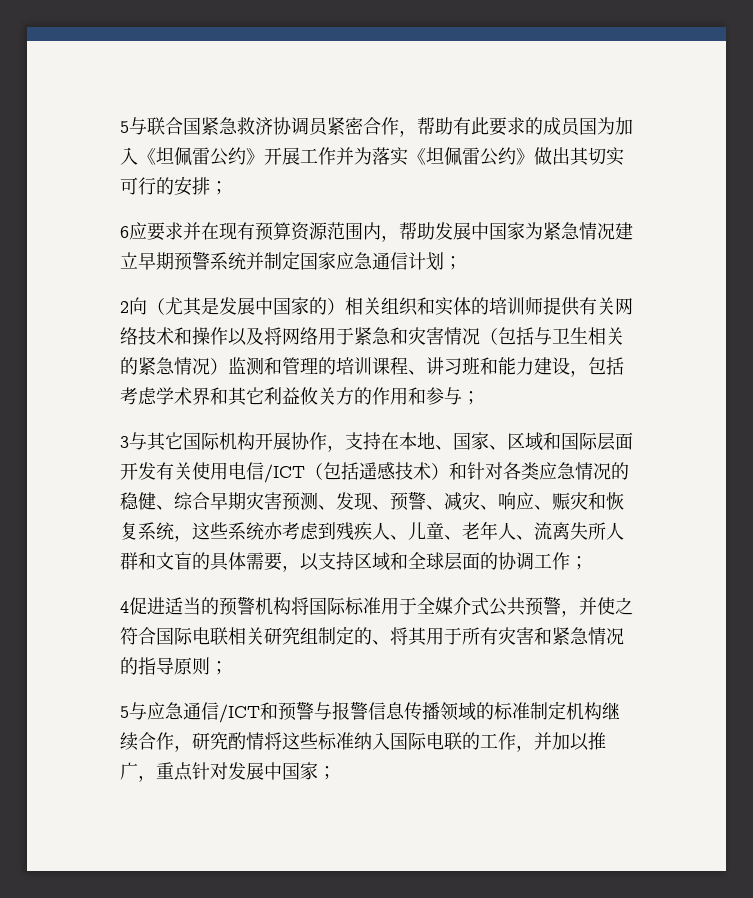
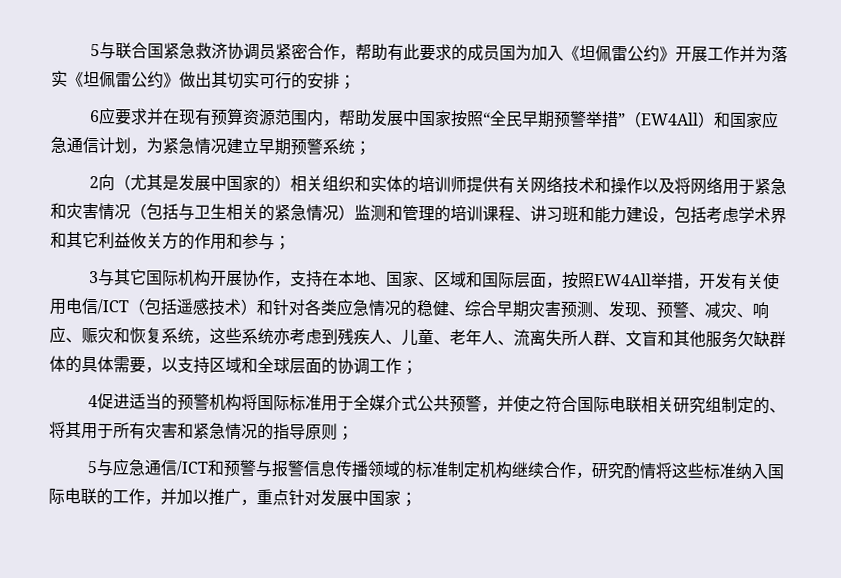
(525, 231) none -> [450,110,780,130] [50,135,147,155] 按照“全民早期预警举措”（EW4All）和国家应急通信计划，
[246,251,444,271] 并制定国家应急通信计划 -> (355, 146) none
(633, 441) none -> [546,271,701,290] ，按照EW4All举措，
[138,552,192,570] 和文盲 -> [609,330,786,348] [49,355,66,372] 、文盲和其他服务欠缺群体

